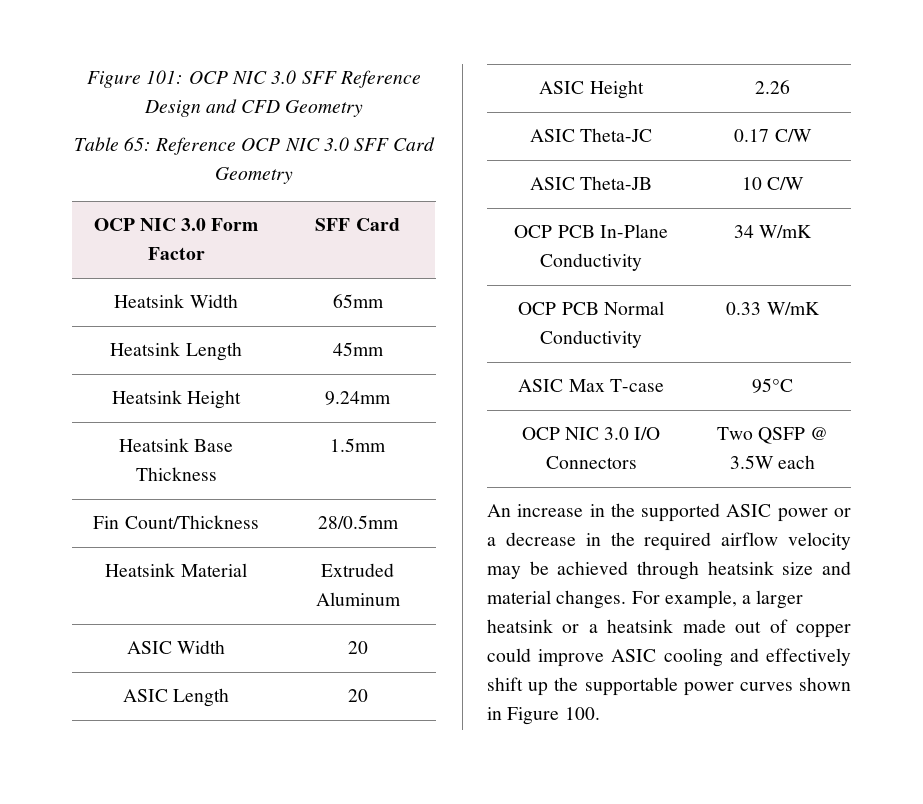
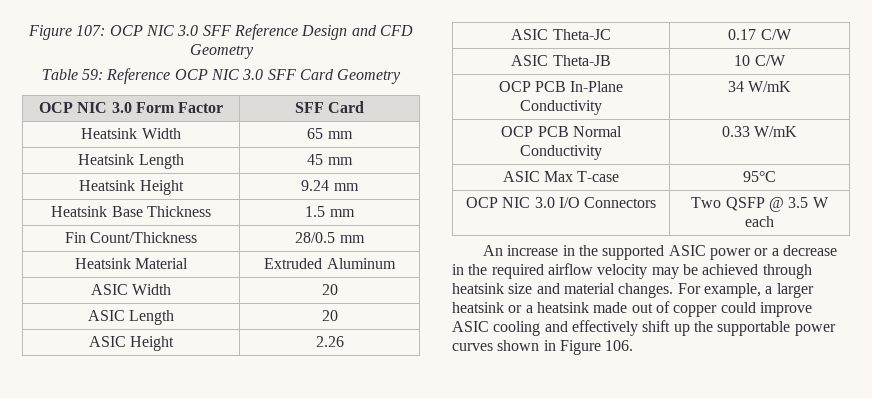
[87,70,184,88] Figure 101: -> [28,25,106,40] Figure 107:
[123,137,151,151] 65: -> [82,69,104,80] 59:
[332,294,384,308] 65mm -> [307,128,353,139] 65 mm
[332,342,384,356] 45mm -> [307,154,353,165] 45 mm
[325,391,391,405] 9.24mm -> [301,180,359,191] 9.24 mm
[330,438,386,452] 1.5mm -> [305,206,355,217] 1.5 mm
[317,515,399,529] 28/0.5mm -> [295,232,365,243] 28/0.5 mm
[729,455,774,469] 3.5W -> [788,197,829,208] 3.5 W
[564,707,600,720] 100. -> [605,340,634,351] 106.

